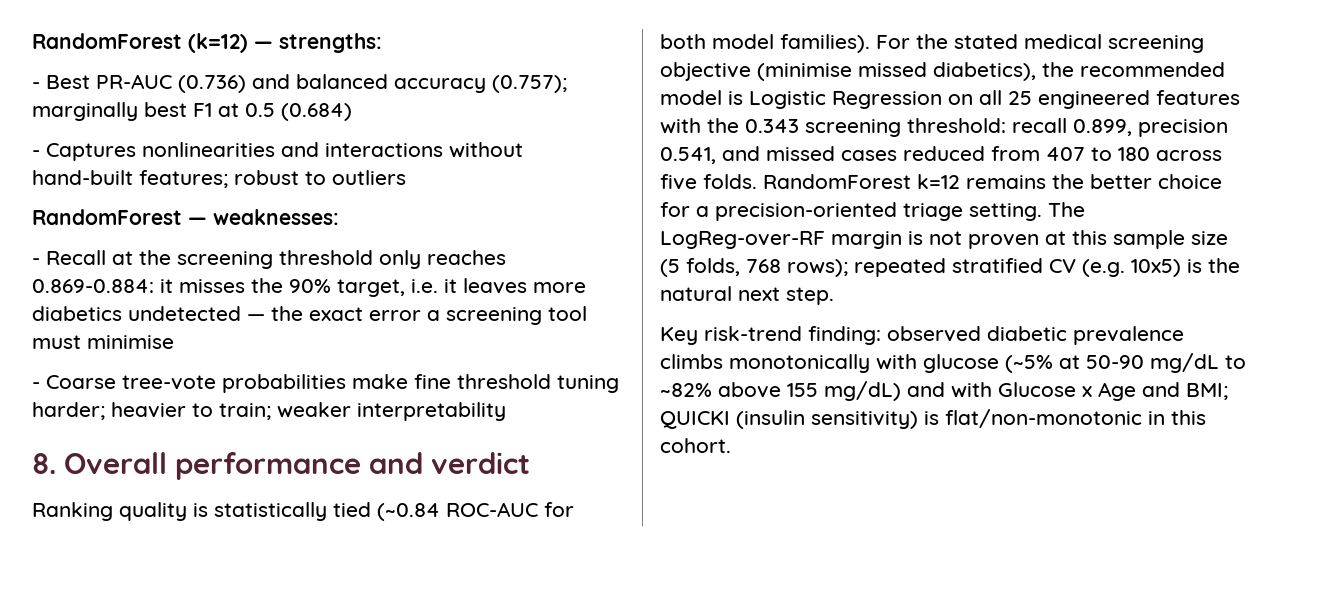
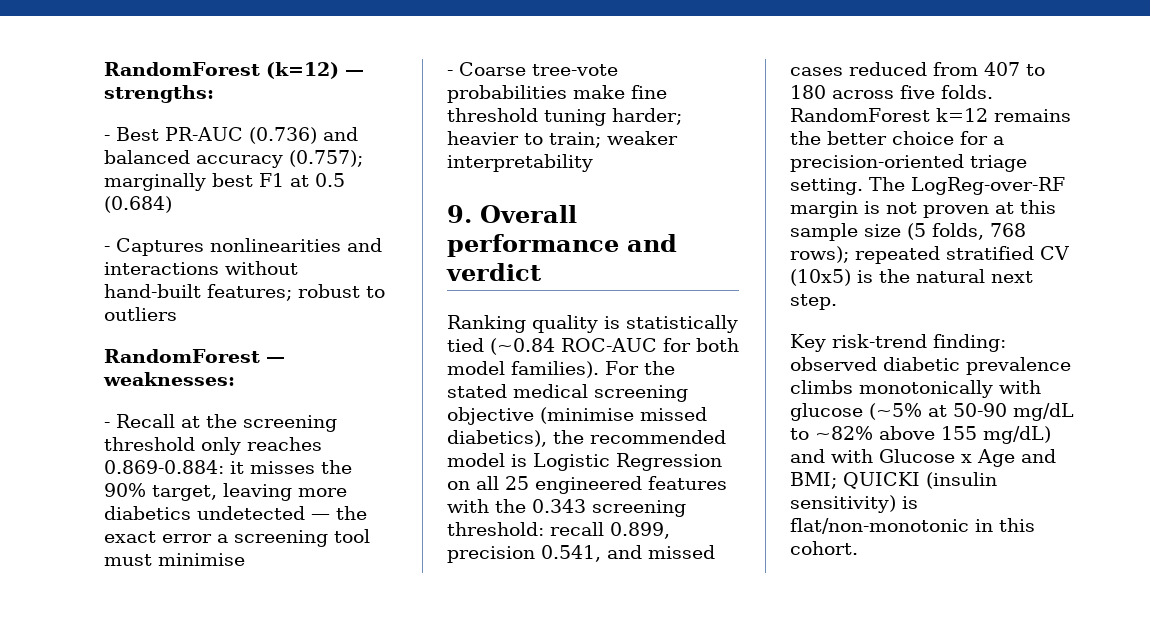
[411,278,527,294] i.e. it leaves -> [223,483,292,501] leaving
[32,453,56,474] 8. -> [447,205,472,223] 9.
[1082,259,1181,277] (e.g. 10x5) -> [790,269,851,286] (10x5)

